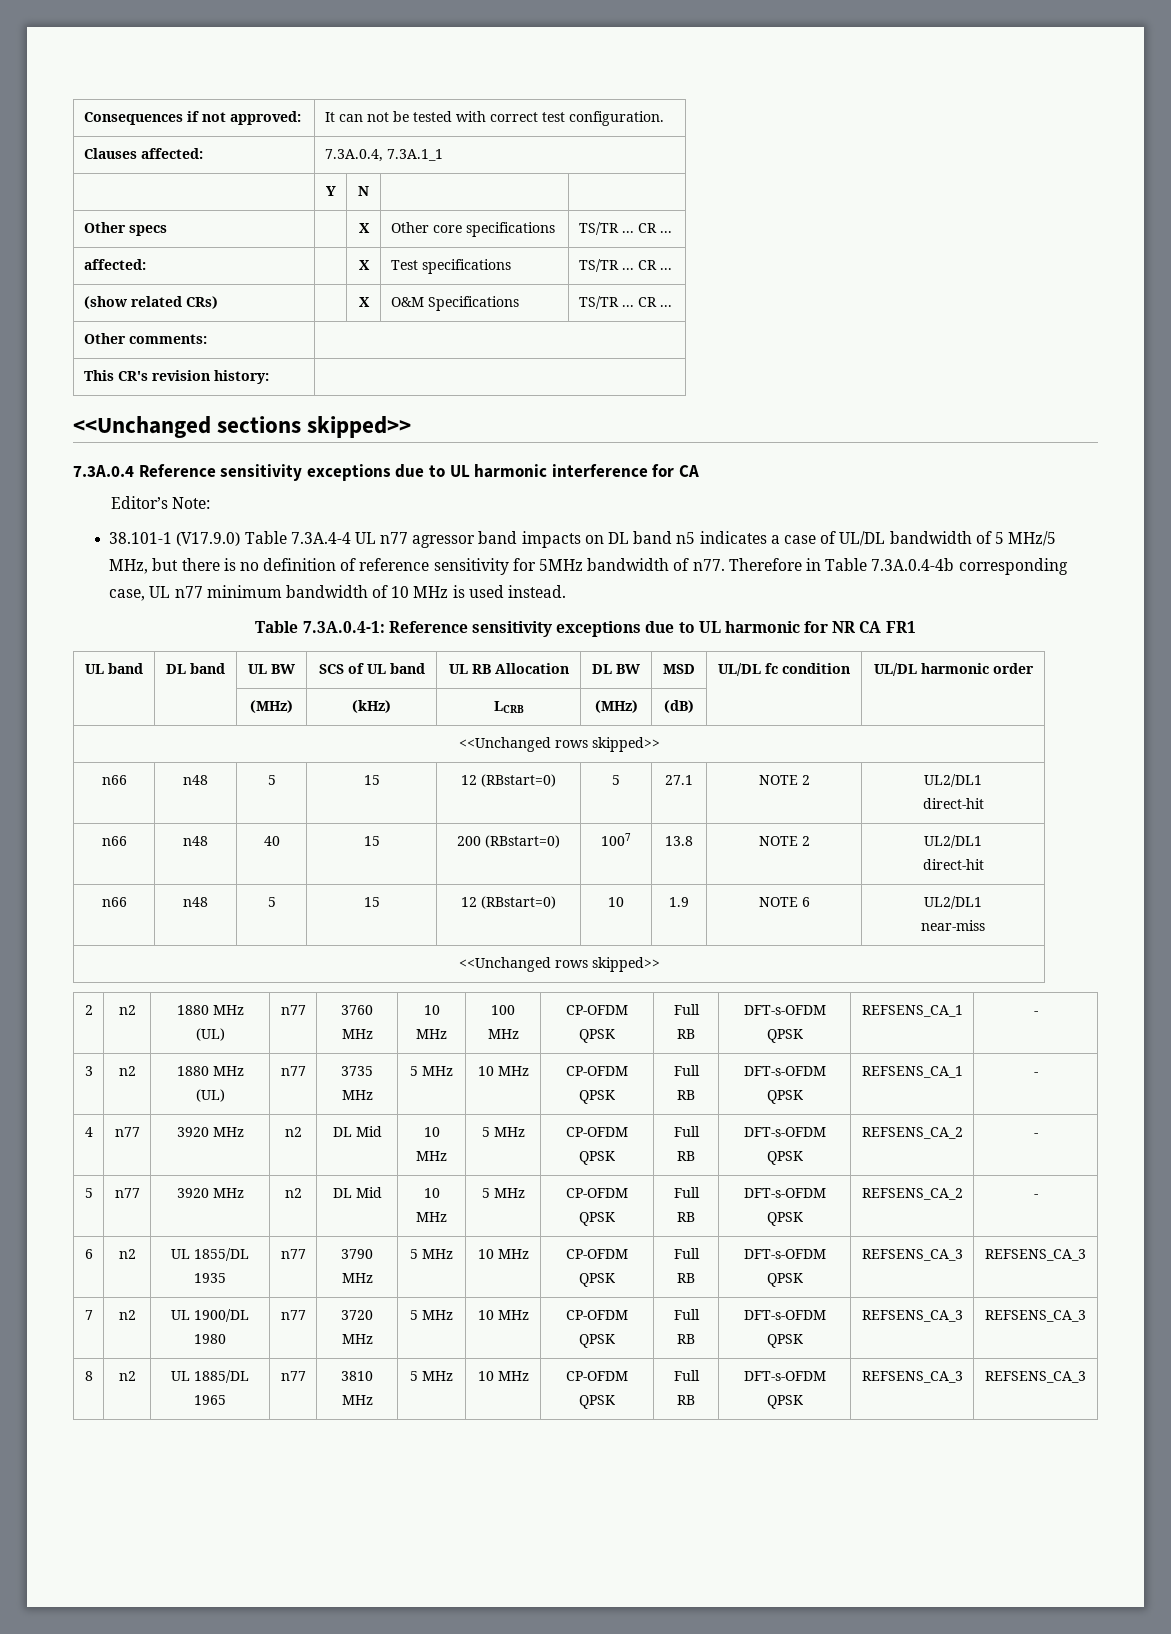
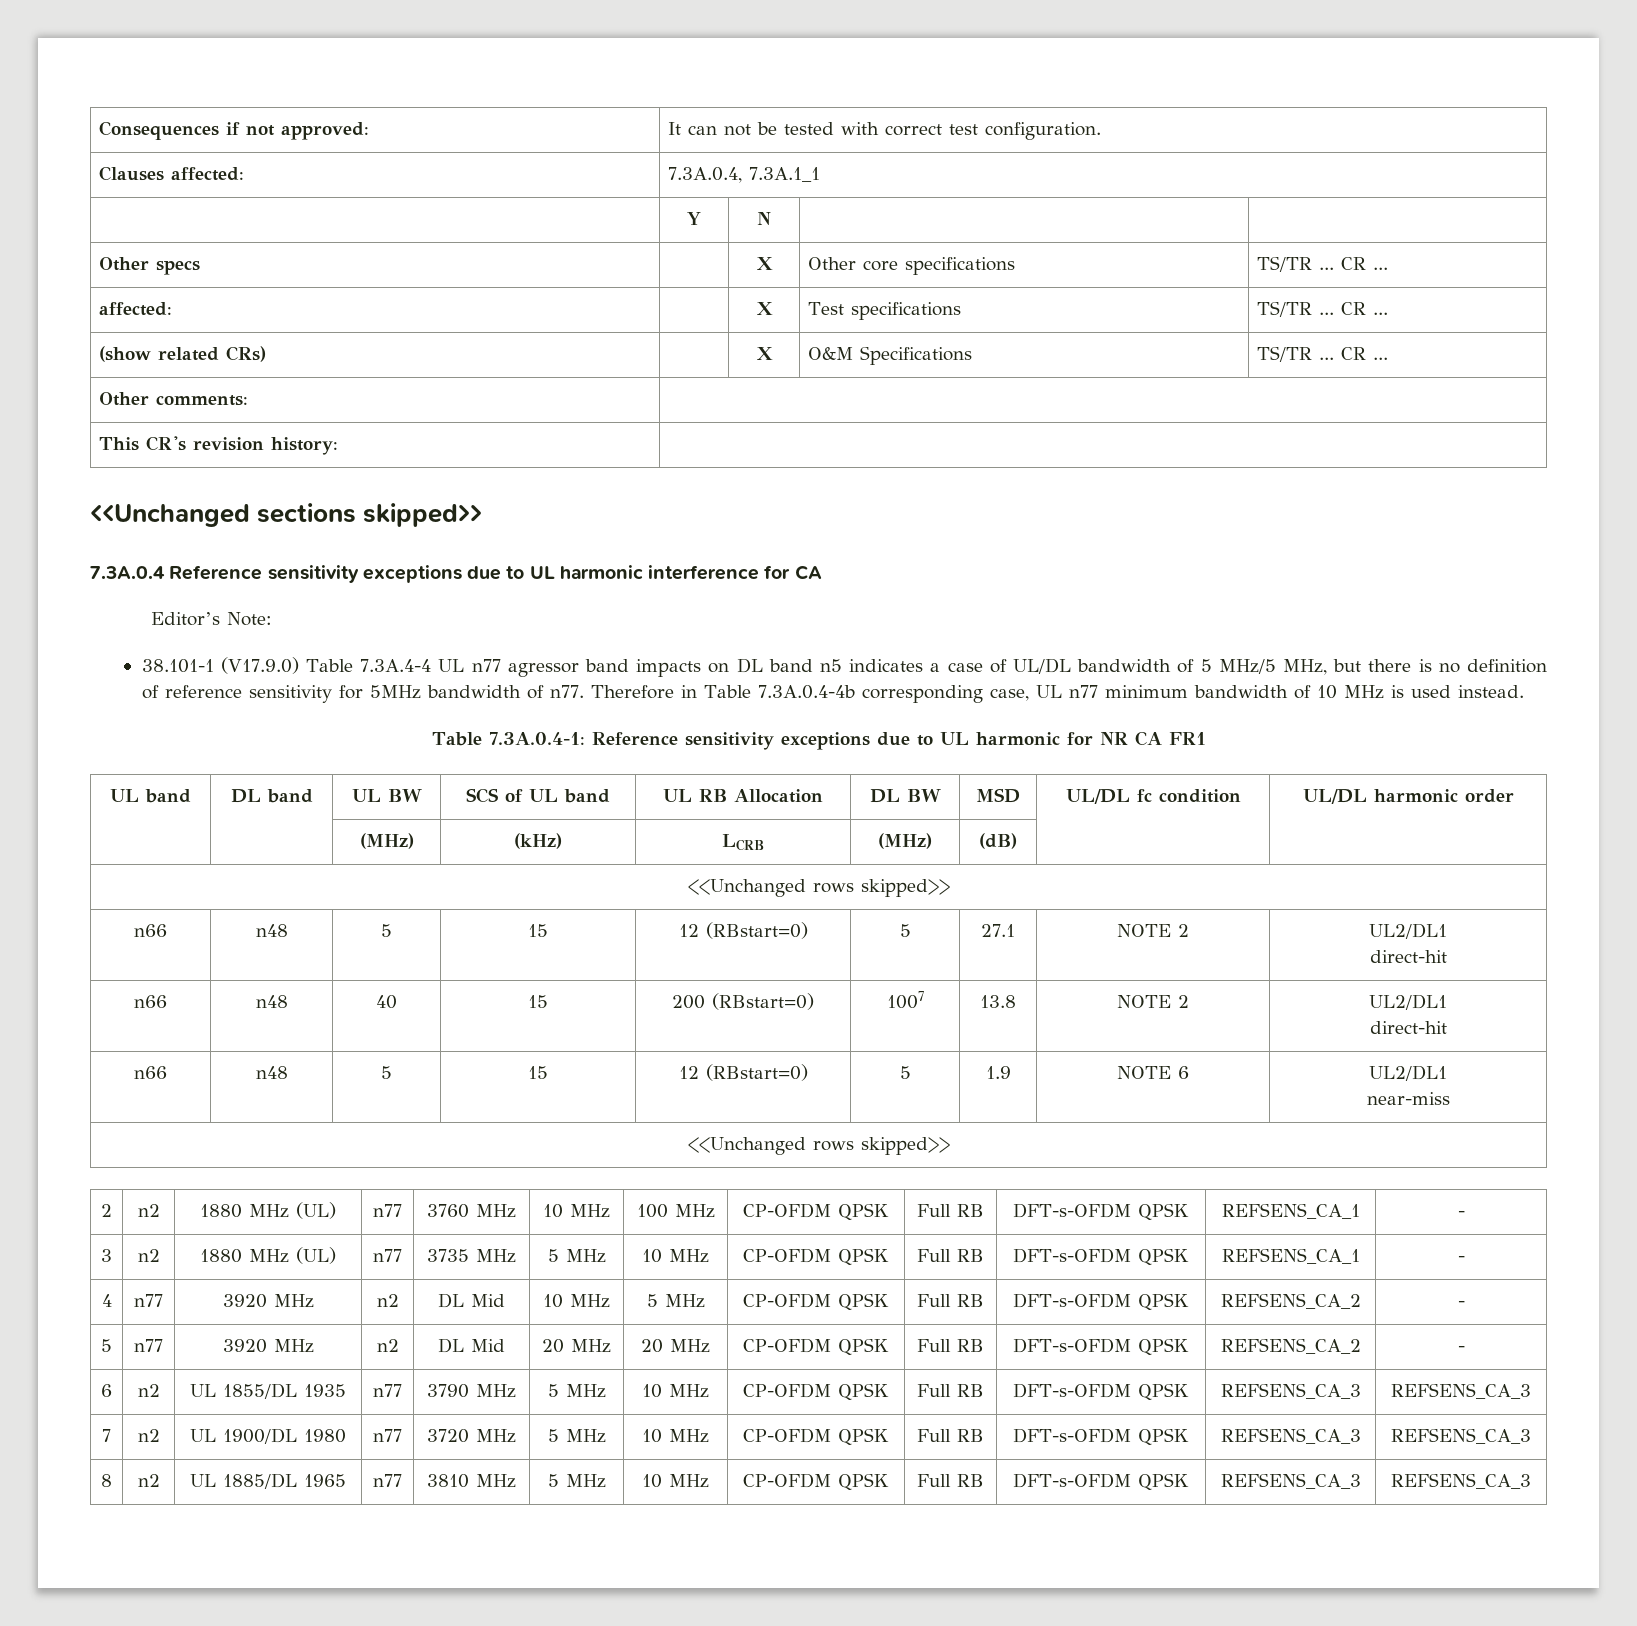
[608,897,624,907] 10 -> [899,1066,911,1079] 5
[423,1188,440,1198] [416,1212,447,1222] [481,1188,490,1198] 10 MHz | 5 -> [542,1339,611,1353] [641,1339,663,1353] 20 MHz | 20

